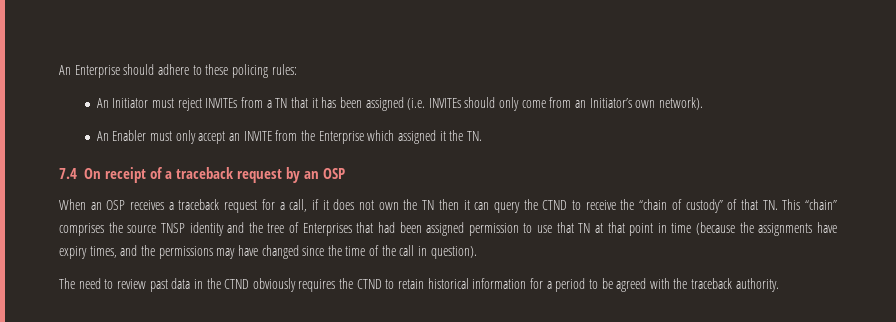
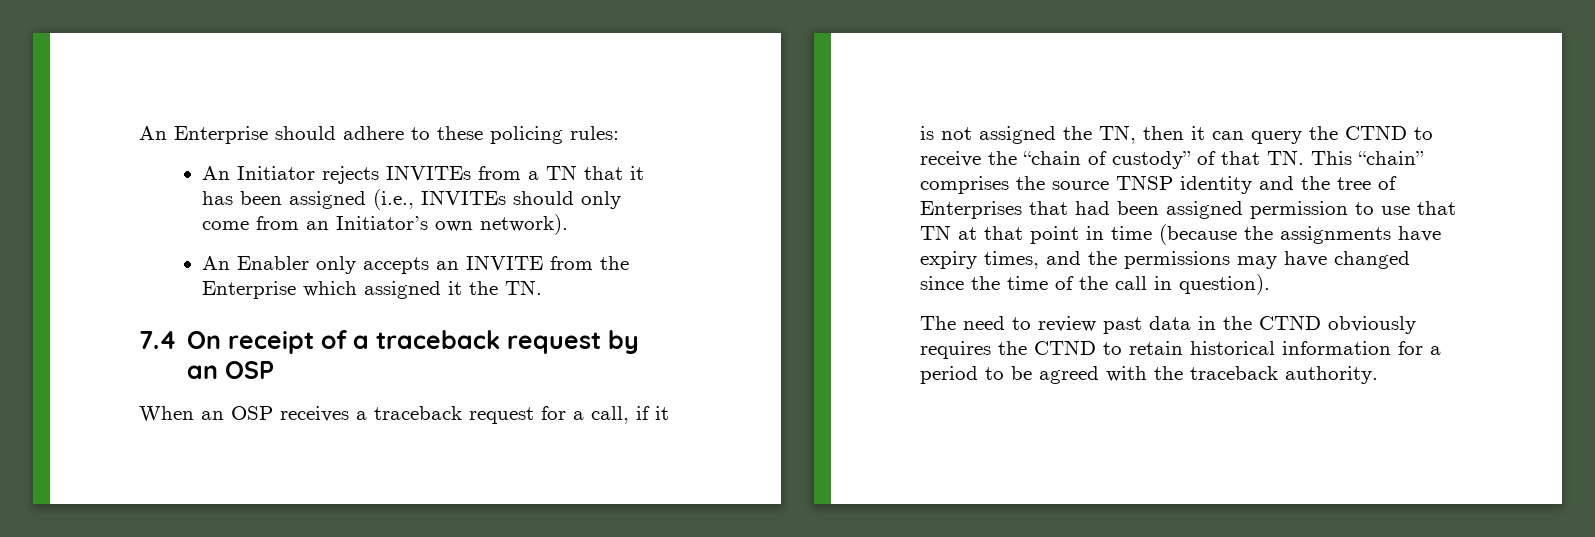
[152,98,202,111] must reject -> [322,166,380,184] rejects
[407,98,426,110] (i.e. -> [373,189,415,210] (i.e.,
[150,130,226,144] must only accept -> [316,256,430,274] only accepts
[333,199,435,210] does not own the TN -> [920,125,1136,144] is not assigned the TN,

